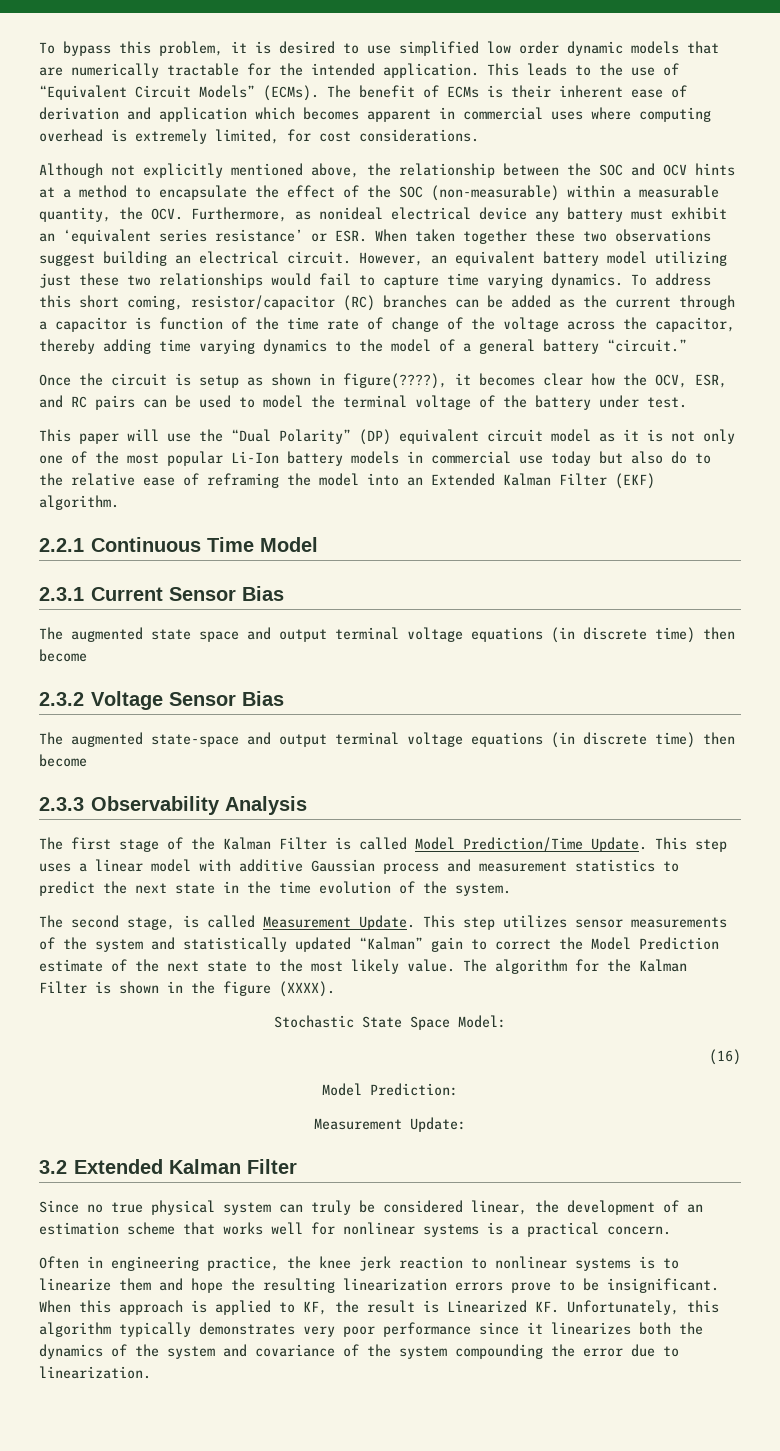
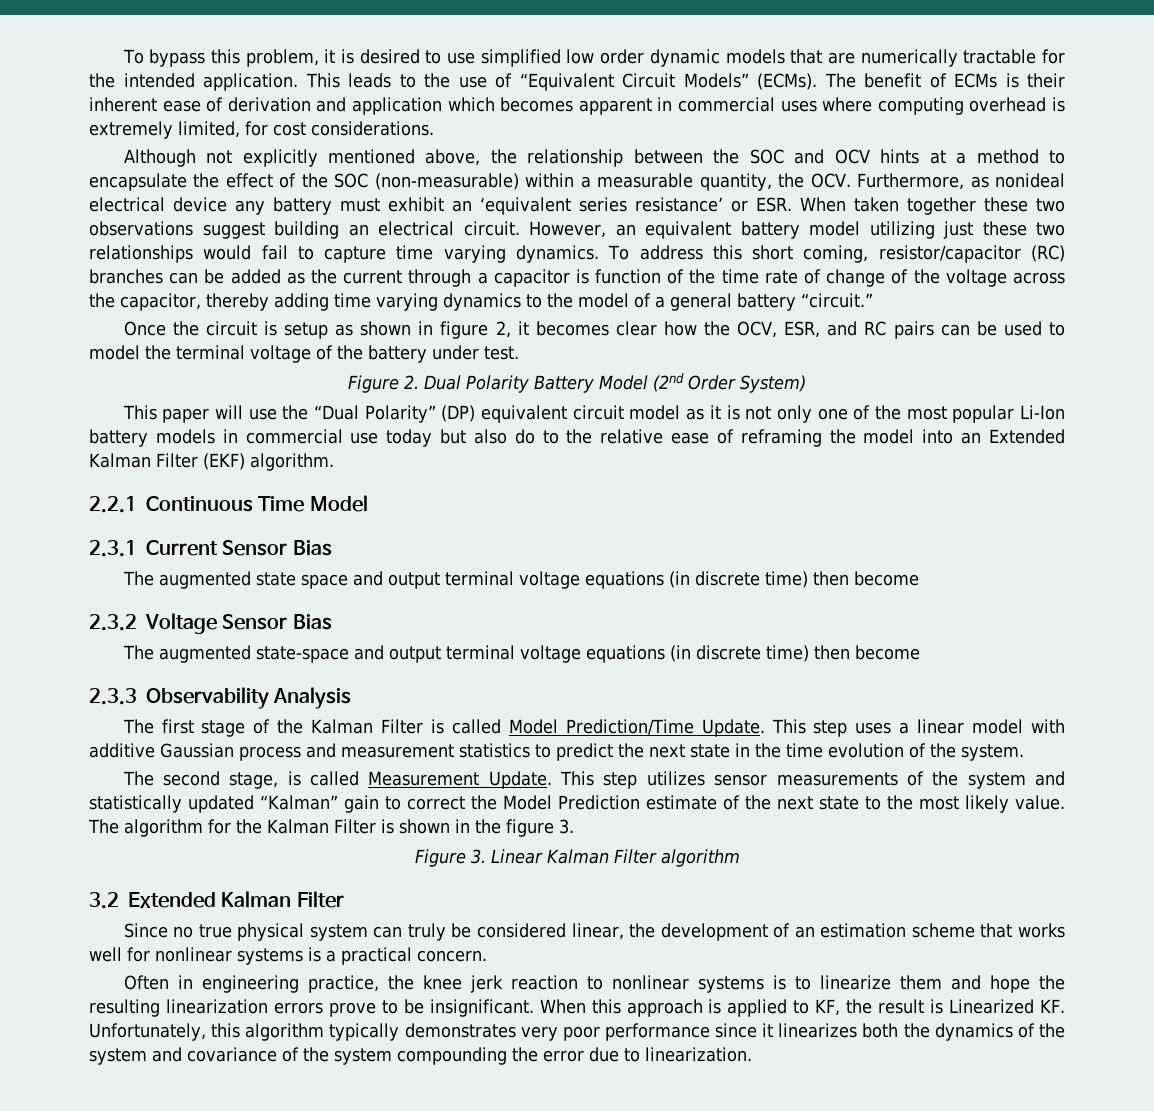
[343,373,447,389] figure(????), -> [440,321,511,339] figure 2,
(687, 402) none -> [348,373,806,393] // Figure 2. Dual Polarity Battery Model (2nd Order System)
[279,981,335,997] [274,1015,506,1030] [709,1049,741,1065] [322,1083,458,1096] [314,1117,466,1132] (XXXX). // Stochastic State Space Model: // (16) // Model Prediction: // Measurement Update: -> [558,819,574,834] [414,849,740,867] 3. // Figure 3. Linear Kalman Filter algorithm

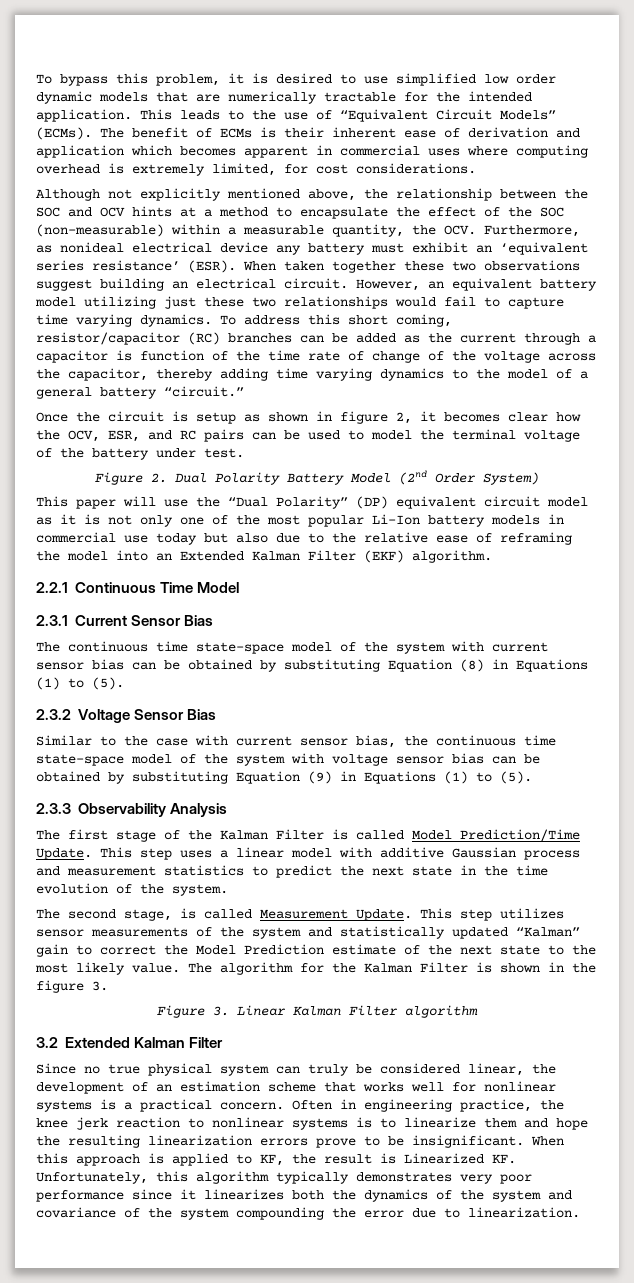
[731,197,792,212] or ESR. -> [188,260,236,273] (ESR).
[514,429,535,444] do -> [276,533,300,543] due
[158,571,919,589] [89,613,332,634] [122,645,920,663] augmented state space and output terminal voltage equations (in discrete time) then become // 2.3.2 Voltage Sensor Bias // The augmented state-space and output terminal voltage equations (in discrete time) then become -> [68,641,548,654] [36,659,588,672] [36,677,124,690] [36,709,217,723] [36,735,556,748] [36,753,540,766] [36,771,532,784] continuous time state-space model of the system with current sensor bias can be obtained by substituting Equation (8) in Equations (1) to (5). // 2.3.2 Voltage Sensor Bias // Similar to the case with current sensor bias, the continuous time state-space model of the system with voltage sensor bias can be obtained by substituting Equation (9) in Equations (1) to (5).
(487, 956) // -> (284, 1106) none

